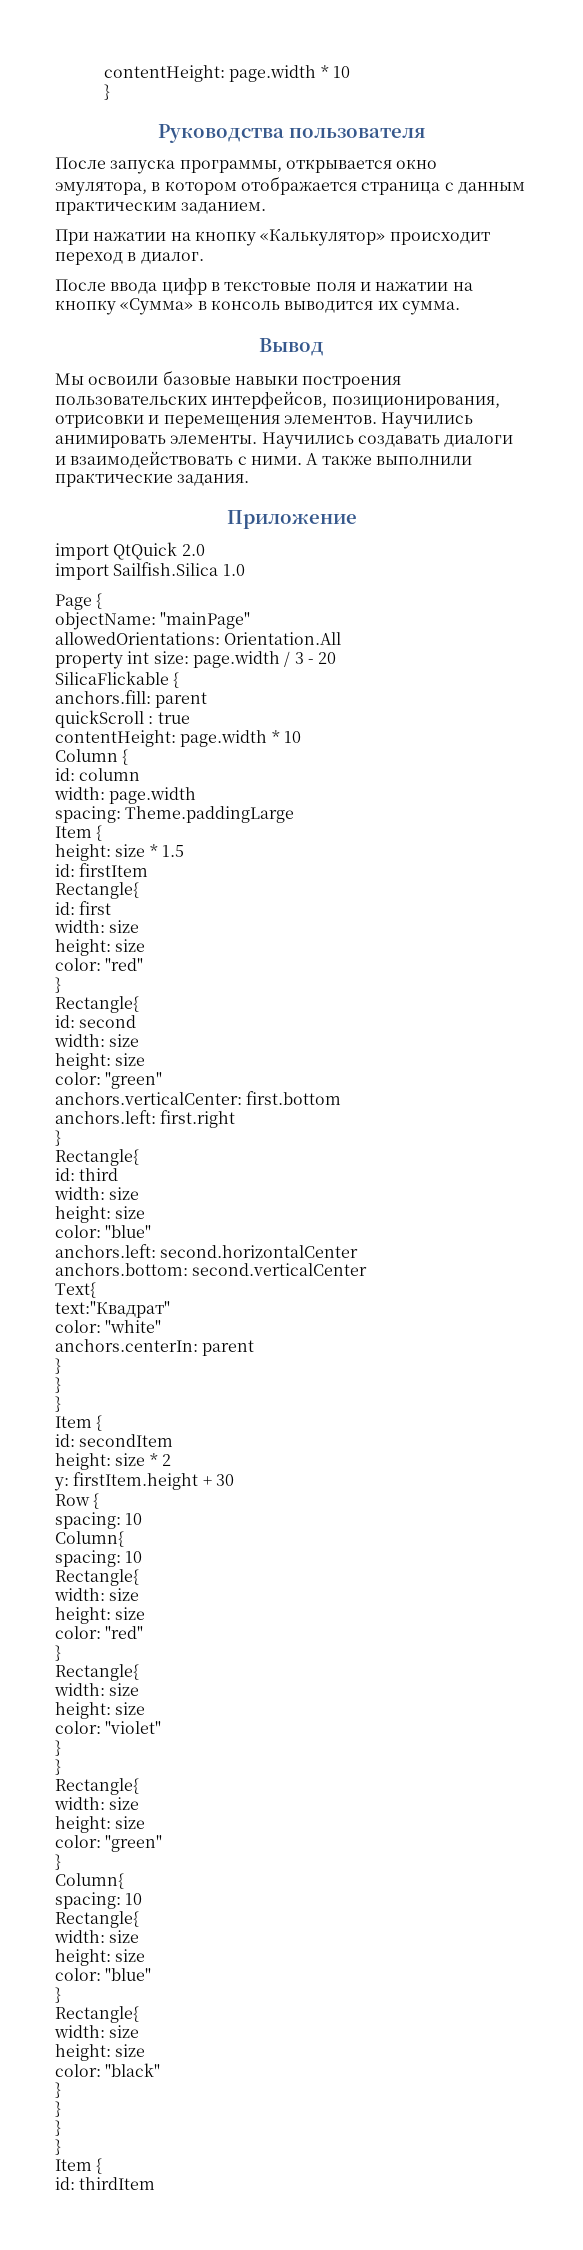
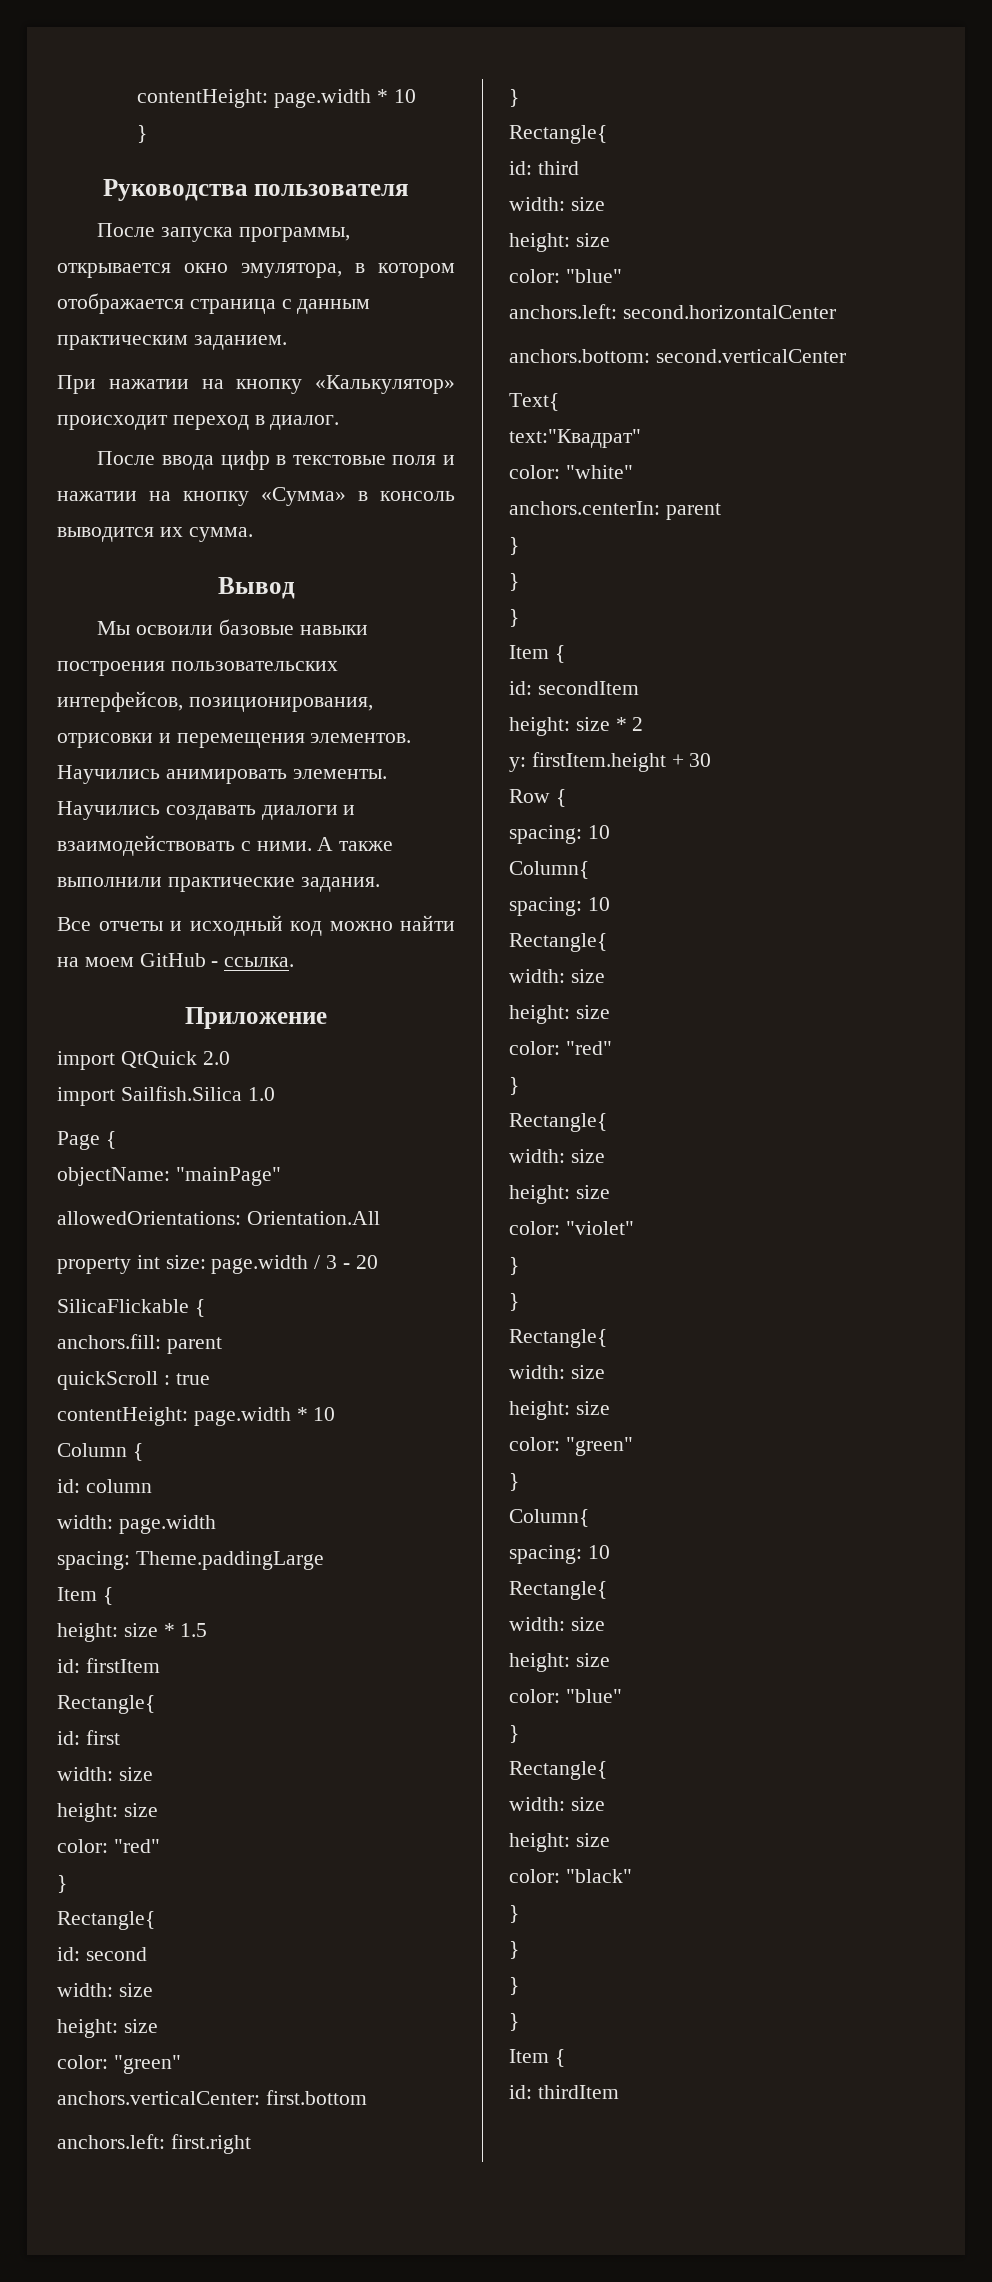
(250, 480) none -> [57,915,455,936] [57,953,295,967] // Все отчеты и исходный код можно найти на моем GitHub - ссылка.

